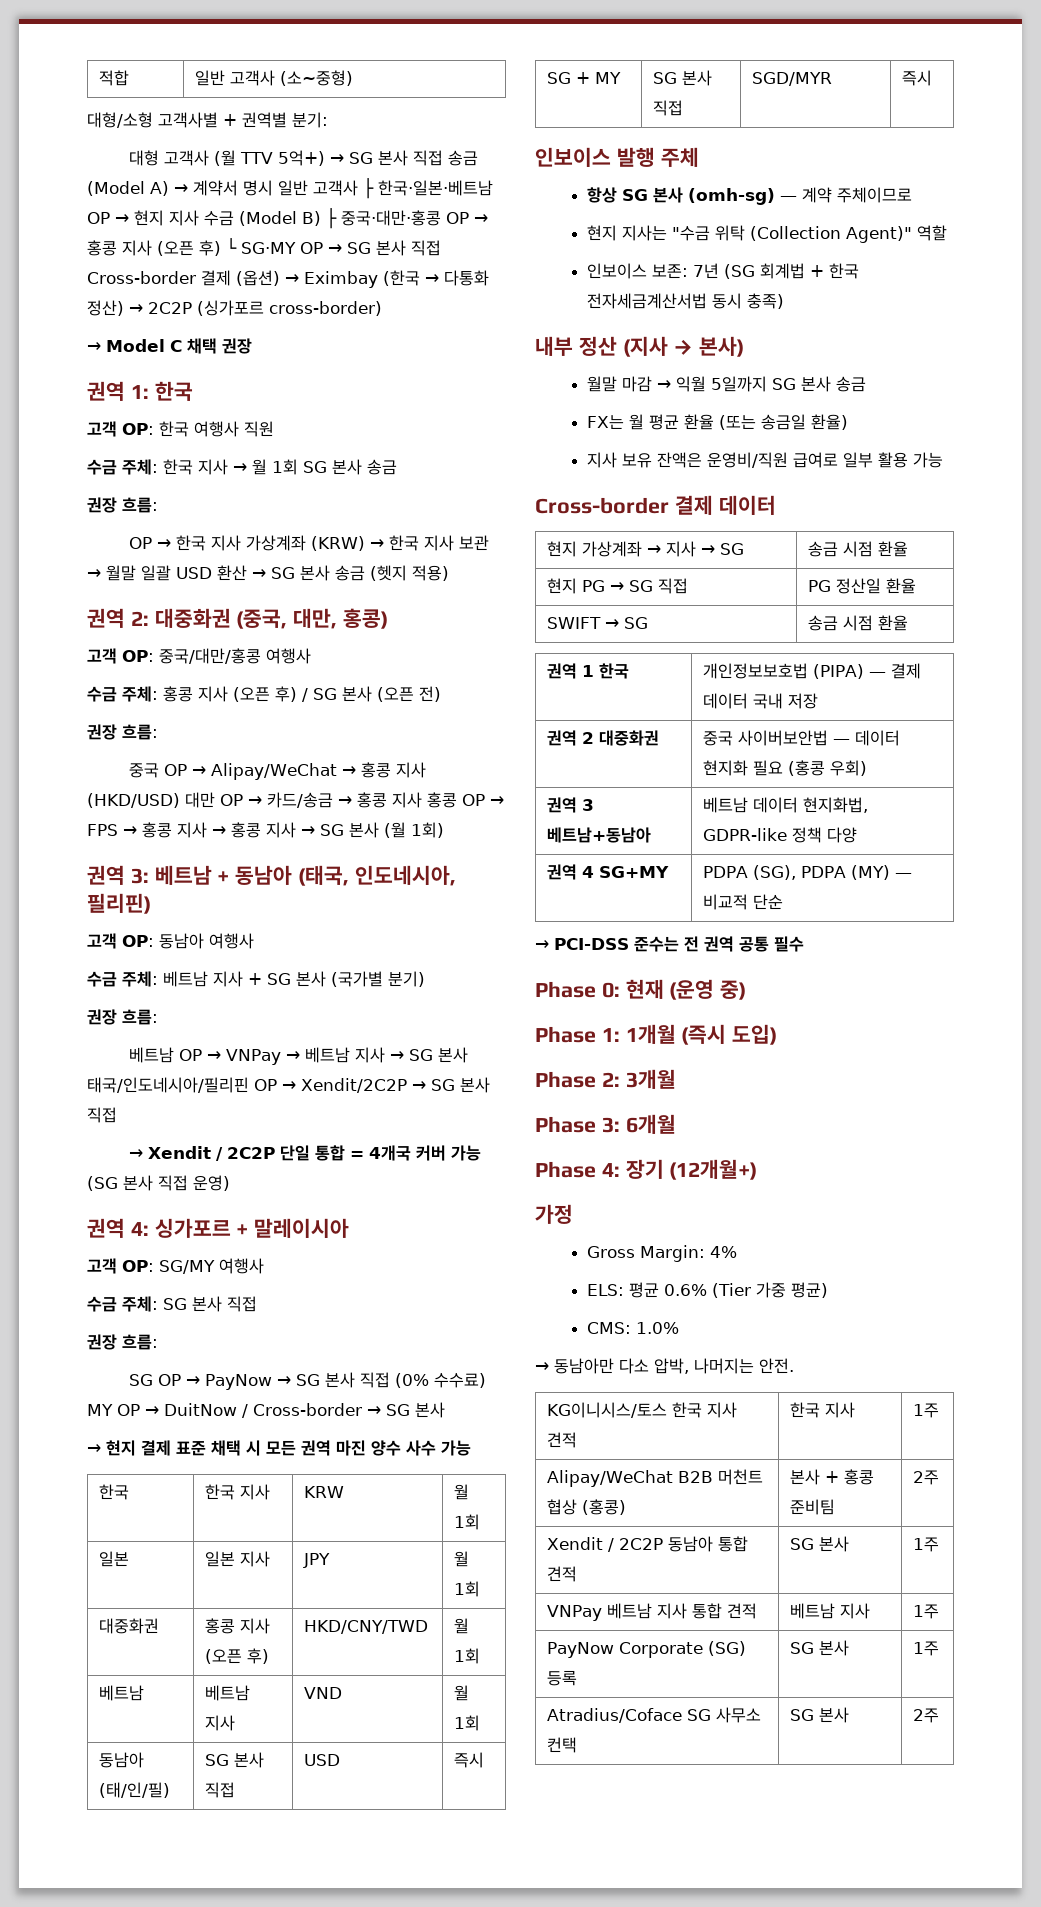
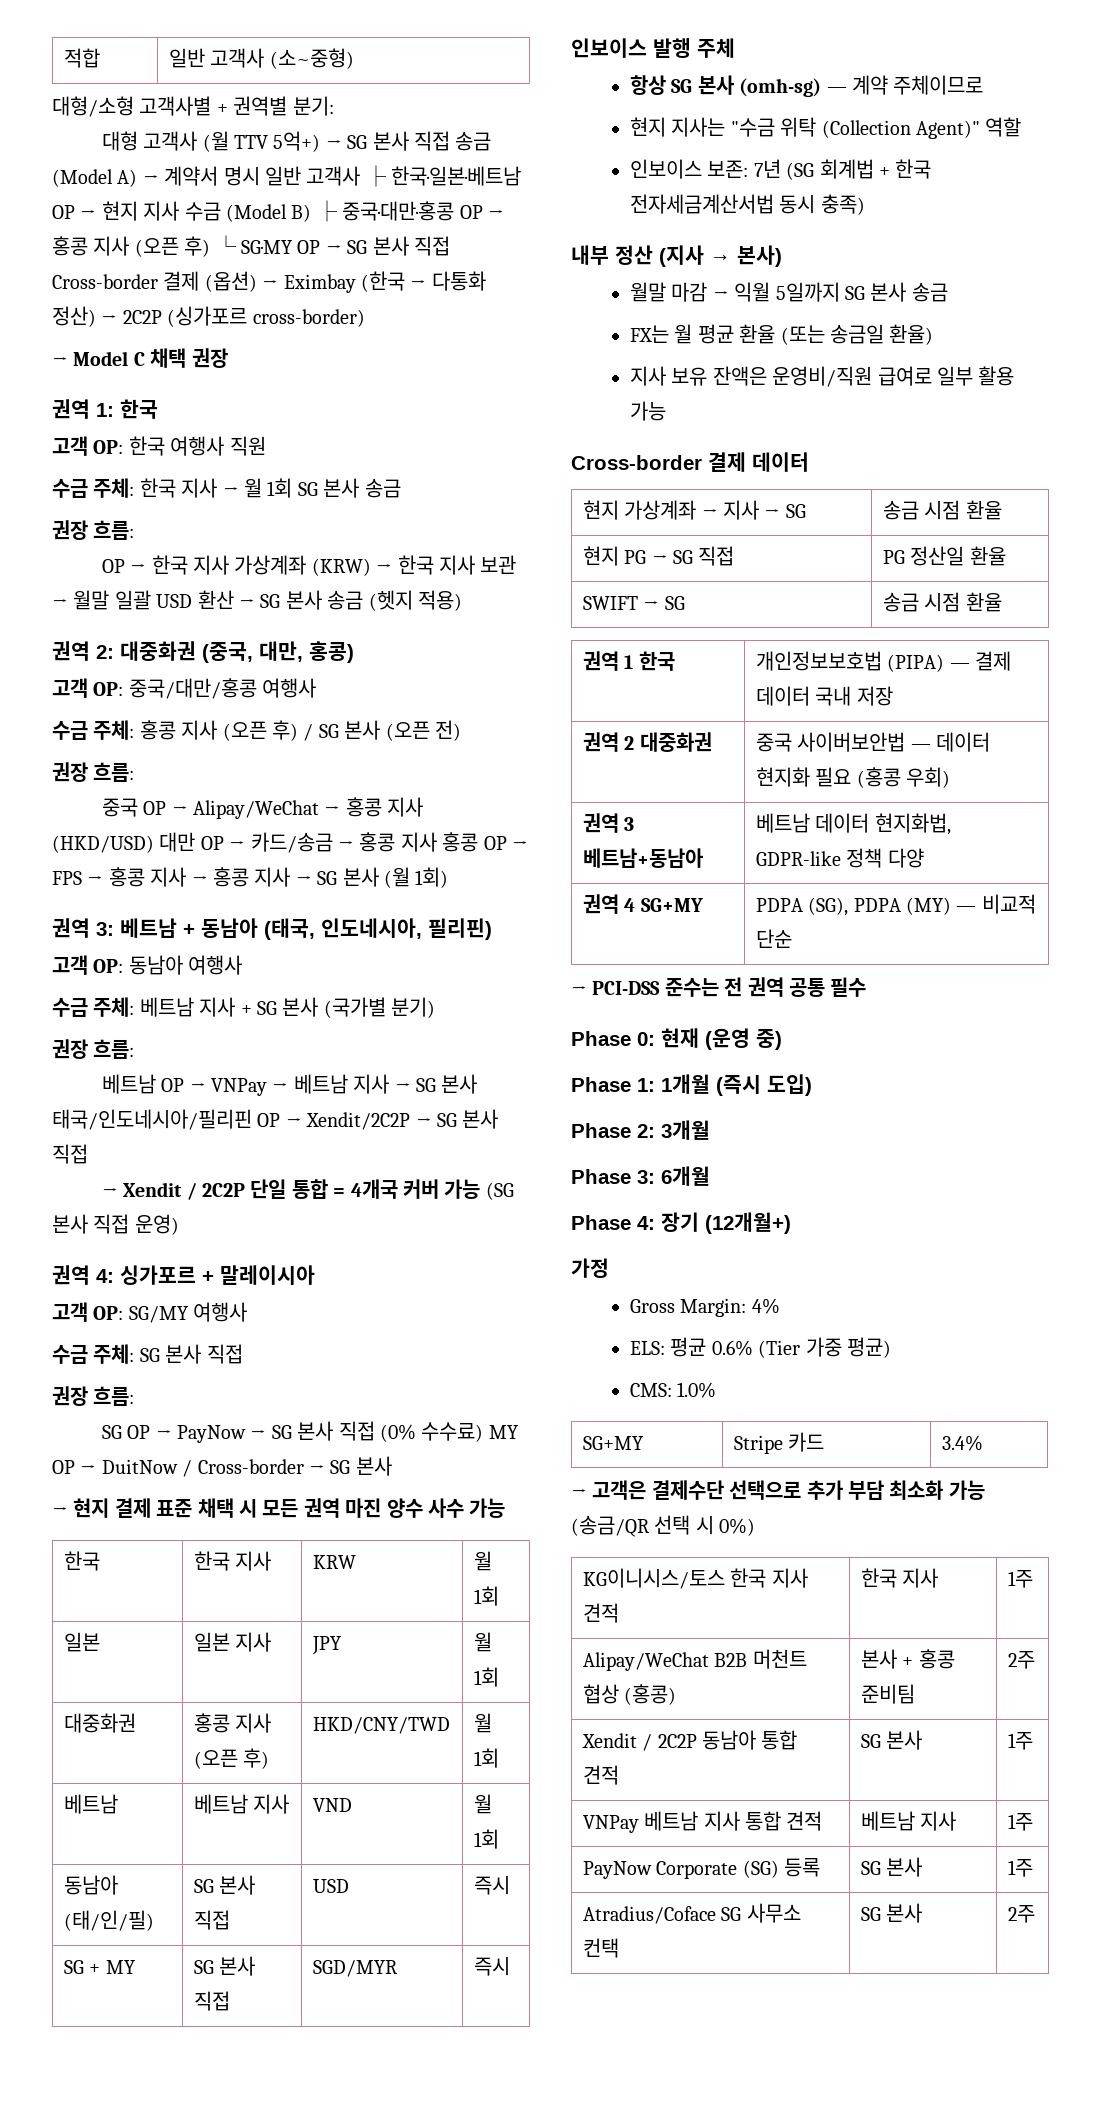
[535,1358,794,1374] // → 동남아만 다소 압박, 나머지는 안전. -> [582,1436,644,1450] [733,1432,825,1454] [941,1435,983,1451] [571,1480,985,1500] [571,1515,756,1537] // SG+MY | Stripe 카드 | 3.4% // → 고객은 결제수단 선택으로 추가 부담 최소화 가능 (송금/QR 선택 시 0%)

